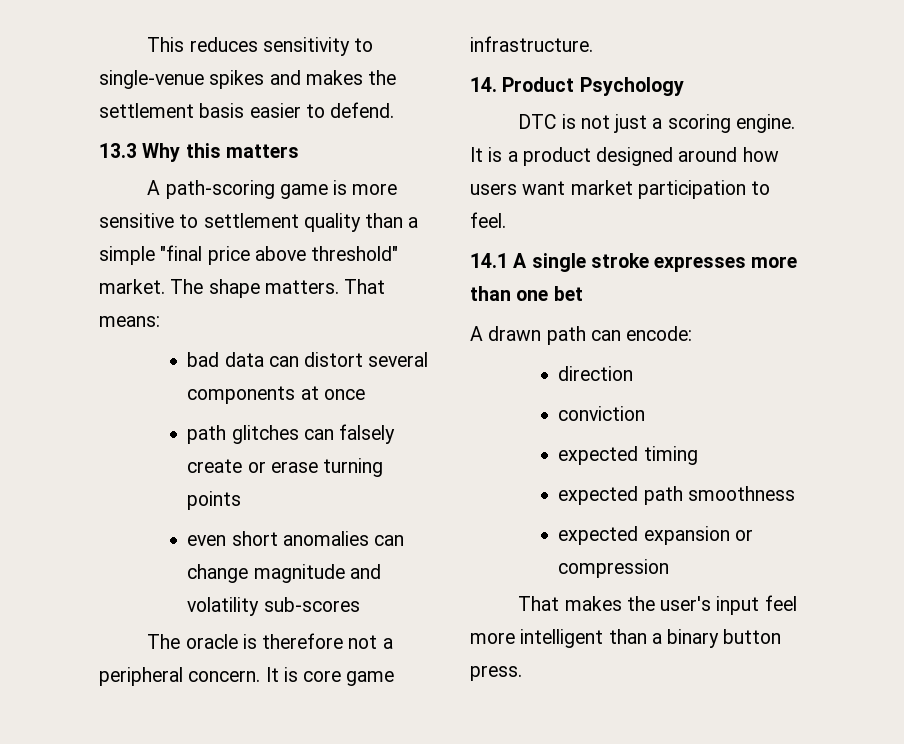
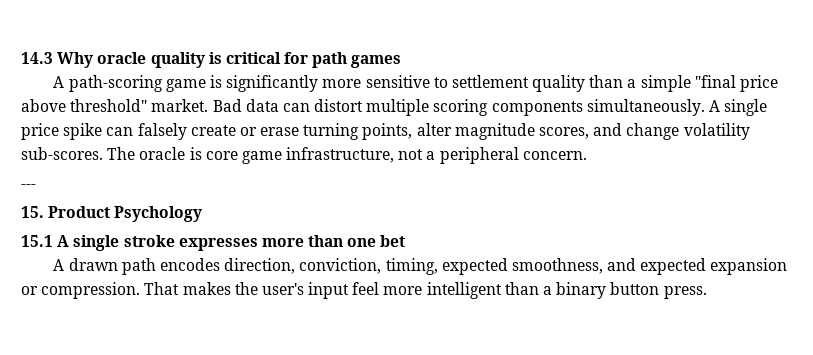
[147,37,374,56] [99,70,397,89] [99,102,395,118] [99,143,299,162] This reduces sensitivity to single-venue spikes and makes the settlement basis easier to defend. // 13.3 Why this matters -> [21,52,402,68] 14.3 Why oracle quality is critical for path games
(348, 187) none -> [226,75,319,92] significantly
[170,279,386,298] [99,316,160,327] [187,352,429,367] [187,386,365,404] [187,425,299,444] The shape matters. That means: // bad data can distort several components at once // path glitches -> [212,99,768,116] [21,123,103,140] Bad data can distort multiple scoring components simultaneously. A single price spike
[187,491,242,510] [187,531,405,546] [187,564,381,583] [187,597,360,616] [147,633,393,649] [99,667,395,686] [470,36,593,52] [470,77,684,96] [518,114,795,133] [470,147,779,166] [470,180,771,199] [470,212,506,228] [470,253,508,268] points // even short anomalies can change magnitude and volatility sub-scores // The oracle is therefore not a peripheral concern. It is core game infrastructure. // 14. Product Psychology // DTC is not just a scoring engine. It is a product designed around how users want market participation to feel. // 14.1 -> [362,123,750,140] [21,147,587,164] [21,184,36,189] [21,206,203,222] [21,235,53,247] points, alter magnitude scores, and change volatility sub-scores. The oracle is core game infrastructure, not a peripheral concern. // --- // 15. Product Psychology // 15.1
[590,326,693,341] [558,366,634,381] [558,406,646,421] [558,446,698,465] [558,486,795,505] can encode: // direction // conviction // expected timing // expected path smoothness // -> [159,258,637,275] encodes direction, conviction, timing, expected smoothness, and
[558,559,670,578] compression // -> [41,282,141,299] compression.

